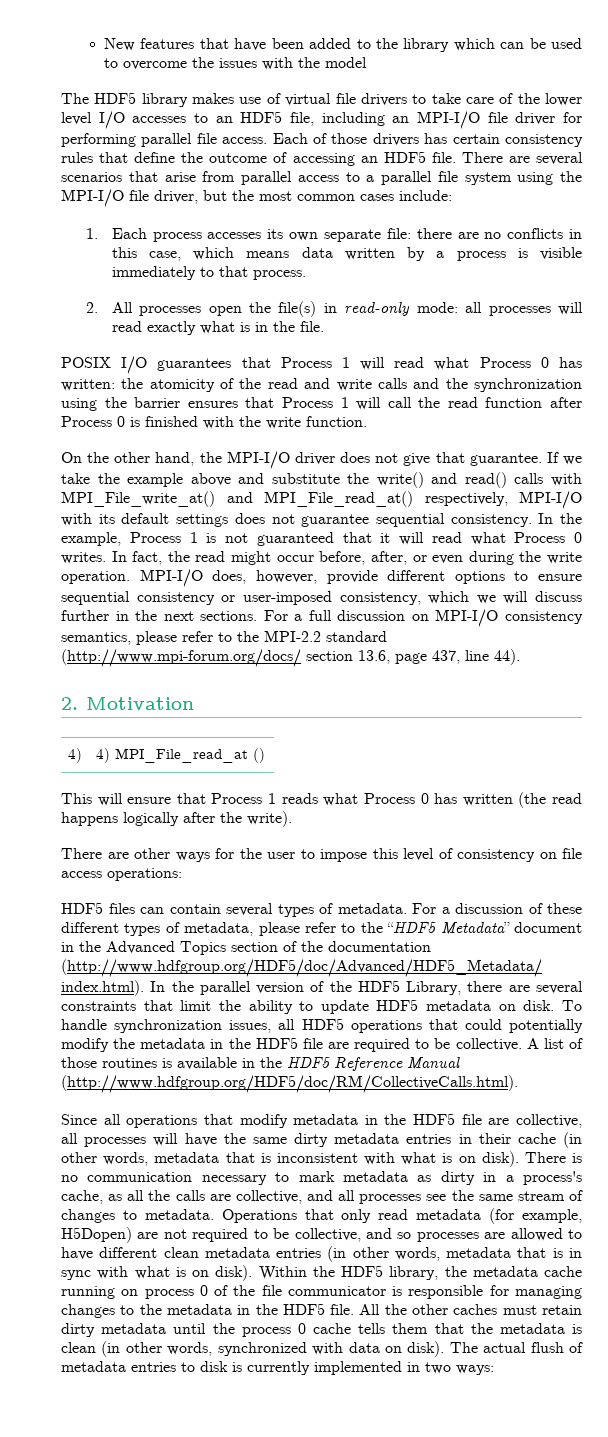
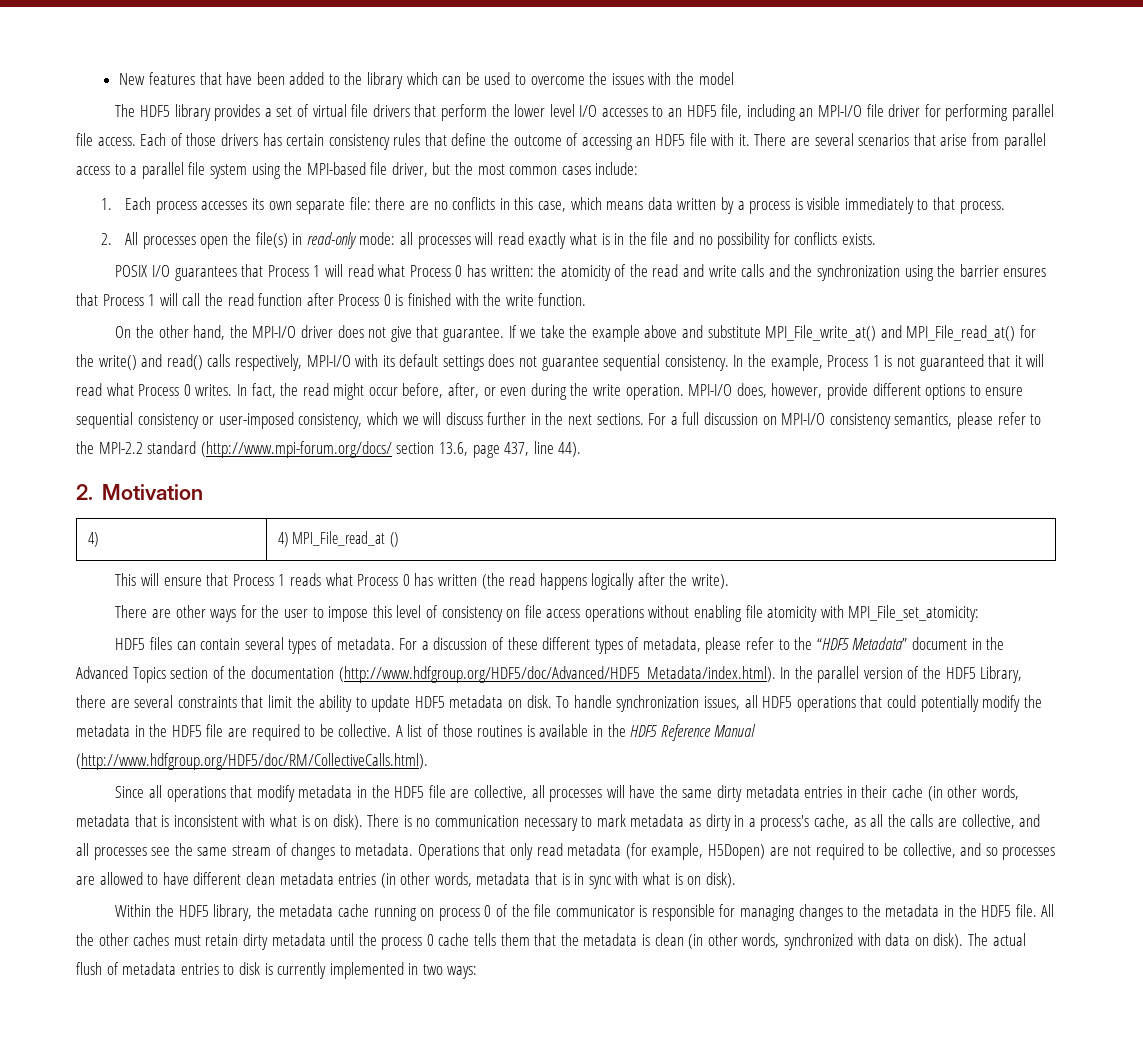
[192,93,262,104] makes use -> [214,104,293,121] provides a set
[412,93,514,104] to take care of -> [414,104,487,121] that perform
[431,152,456,163] file. -> [689,133,750,146] file with it.
[61,189,124,207] MPI-I/O -> [306,162,366,175] MPI-based
[299,321,324,332] file. -> [651,232,876,249] file and no possibility for conflicts exists.
(340, 478) none -> [765,325,1036,341] MPI_File_write_at() and MPI_File_read_at() for
[551,473,582,486] [61,491,413,507] with MPI_File_write_at() and MPI_File_read_at() -> (231, 360) none
[107,868,182,881] operations: -> [584,605,980,622] operations without enabling file atomicity with MPI_File_set_atomicity:
(253, 1273) none -> (736, 880) //

